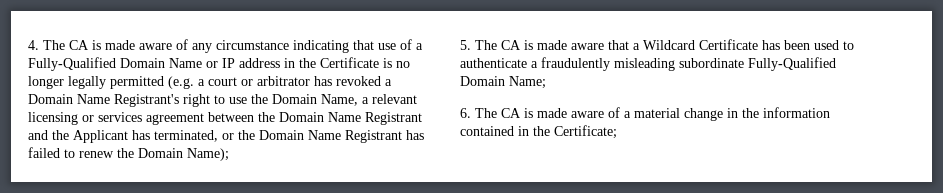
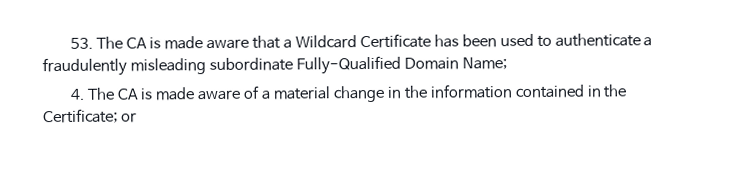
[28,39,423,53] [28,57,410,71] [28,76,392,89] [28,94,417,107] [28,112,422,125] [28,130,424,143] [28,147,229,161] [460,40,471,50] 4. The CA is made aware of any circumstance indicating that use of a Fully-Qualified Domain Name or IP address in the Certificate is no longer legally permitted (e.g. a court or arbitrator has revoked a Domain Name Registrant's right to use the Domain Name, a relevant licensing or services agreement between the Domain Name Registrant and the Applicant has terminated, or the Domain Name Registrant has failed to renew the Domain Name); // 5. -> [69,37,93,49] 53.
[460,108,471,118] 6. -> [69,88,85,100] 4.
(617, 132) none -> [120,112,137,123] or

